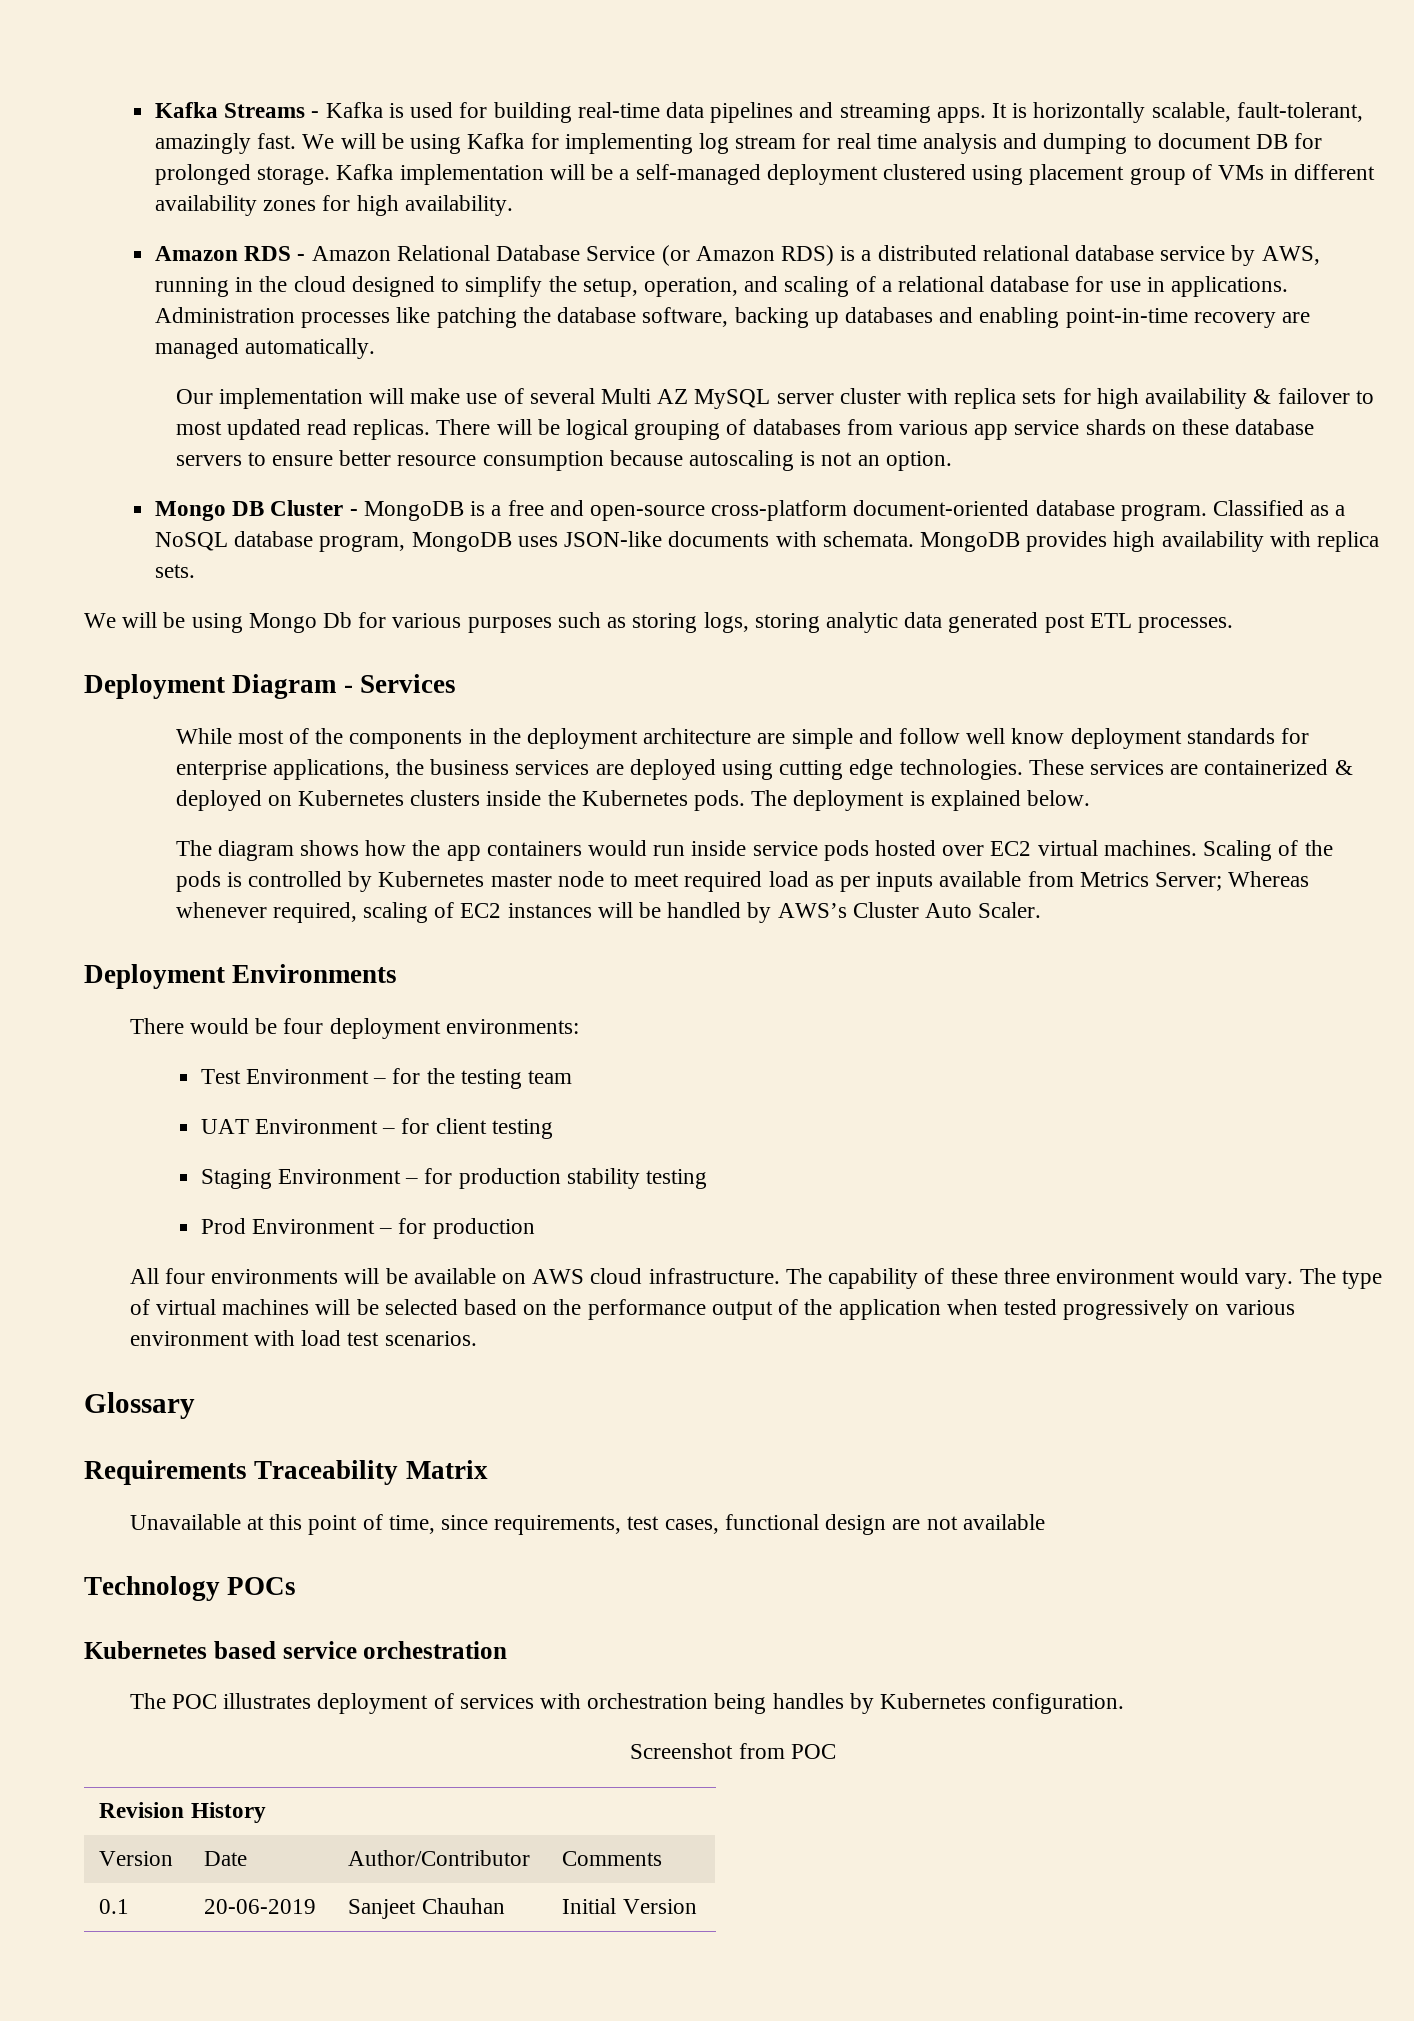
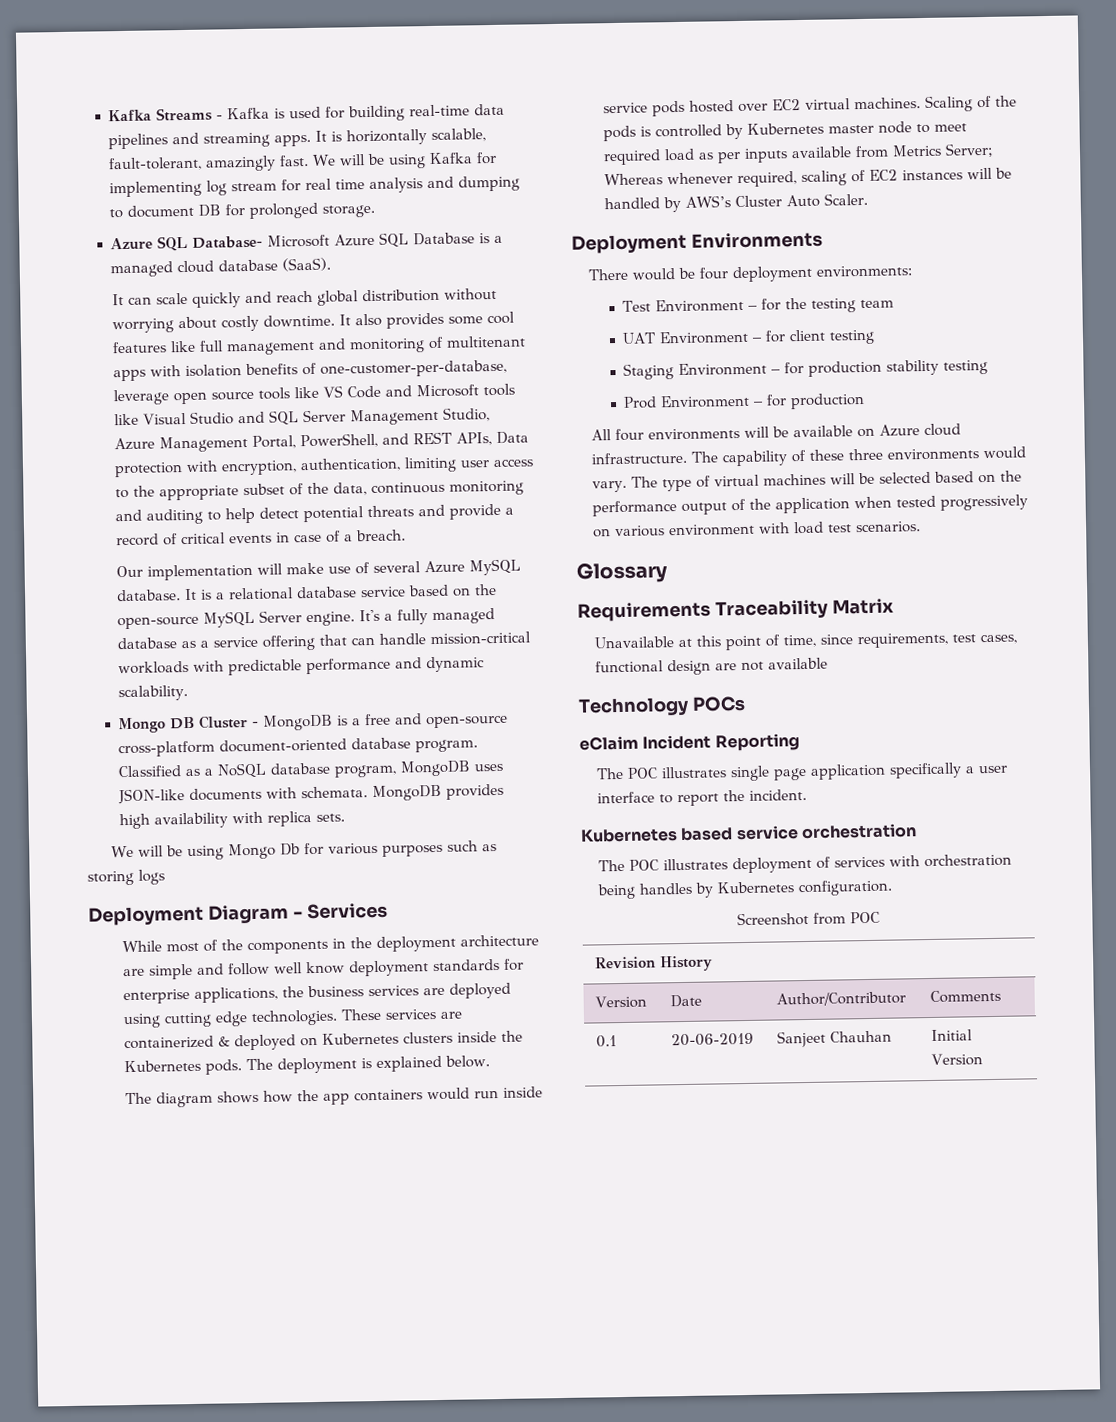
[336,164,1376,185] [155,195,513,216] [155,245,1320,266] [155,276,1289,297] [155,307,1311,328] [155,338,376,359] Kafka implementation will be a self-managed deployment clustered using placement group of VMs in different availability zones for high availability. // Amazon RDS - Amazon Relational Database Service (or Amazon RDS) is a distributed relational database service by AWS, running in the cloud designed to simplify the setup, operation, and scaling of a relational database for use in applications. Administration processes like patching the database software, backing up databases and enabling point-in-time recovery are managed automatically. -> [110,232,504,252] [110,257,332,278] [111,287,497,308] [111,311,515,334] [111,335,526,356] [112,359,507,382] [112,383,515,406] [113,407,490,426] [113,431,529,453] [113,456,534,478] [114,480,524,501] [114,503,514,525] [115,529,406,547] // Azure SQL Database- Microsoft Azure SQL Database is a managed cloud database (SaaS). // It can scale quickly and reach global distribution without worrying about costly downtime. It also provides some cool features like full management and monitoring of multitenant apps with isolation benefits of one-customer-per-database, leverage open source tools like VS Code and Microsoft tools like Visual Studio and SQL Server Management Studio, Azure Management Portal, PowerShell, and REST APIs, Data protection with encryption, authentication, limiting user access to the appropriate subset of the data, continuous monitoring and auditing to help detect potential threats and provide a record of critical events in case of a breach.
[601,388,1374,409] [175,419,1315,440] [175,450,952,471] Multi AZ MySQL server cluster with replica sets for high availability & failover to most updated read replicas. There will be logical grouping of databases from various app service shards on these database servers to ensure better resource consumption because autoscaling is not an option. -> [423,558,521,576] [115,583,497,602] [116,608,495,630] [116,631,531,651] [117,656,485,676] [117,685,188,702] Azure MySQL database. It is a relational database service based on the open-source MySQL Server engine. It's a fully managed database as a service offering that can handle mission-critical workloads with predictable performance and dynamic scalability.
[703,612,1233,633] logs, storing analytic data generated post ETL processes. -> [138,869,165,885] logs
[532,1269,585,1284] AWS -> [878,424,920,437] Azure
[1055,1269,1175,1284] environment -> [886,448,979,461] environments
(297, 1586) none -> [579,733,800,752] [595,762,1008,782] [596,788,807,807] // eClaim Incident Reporting // The POC illustrates single page application specifically a user interface to report the incident.

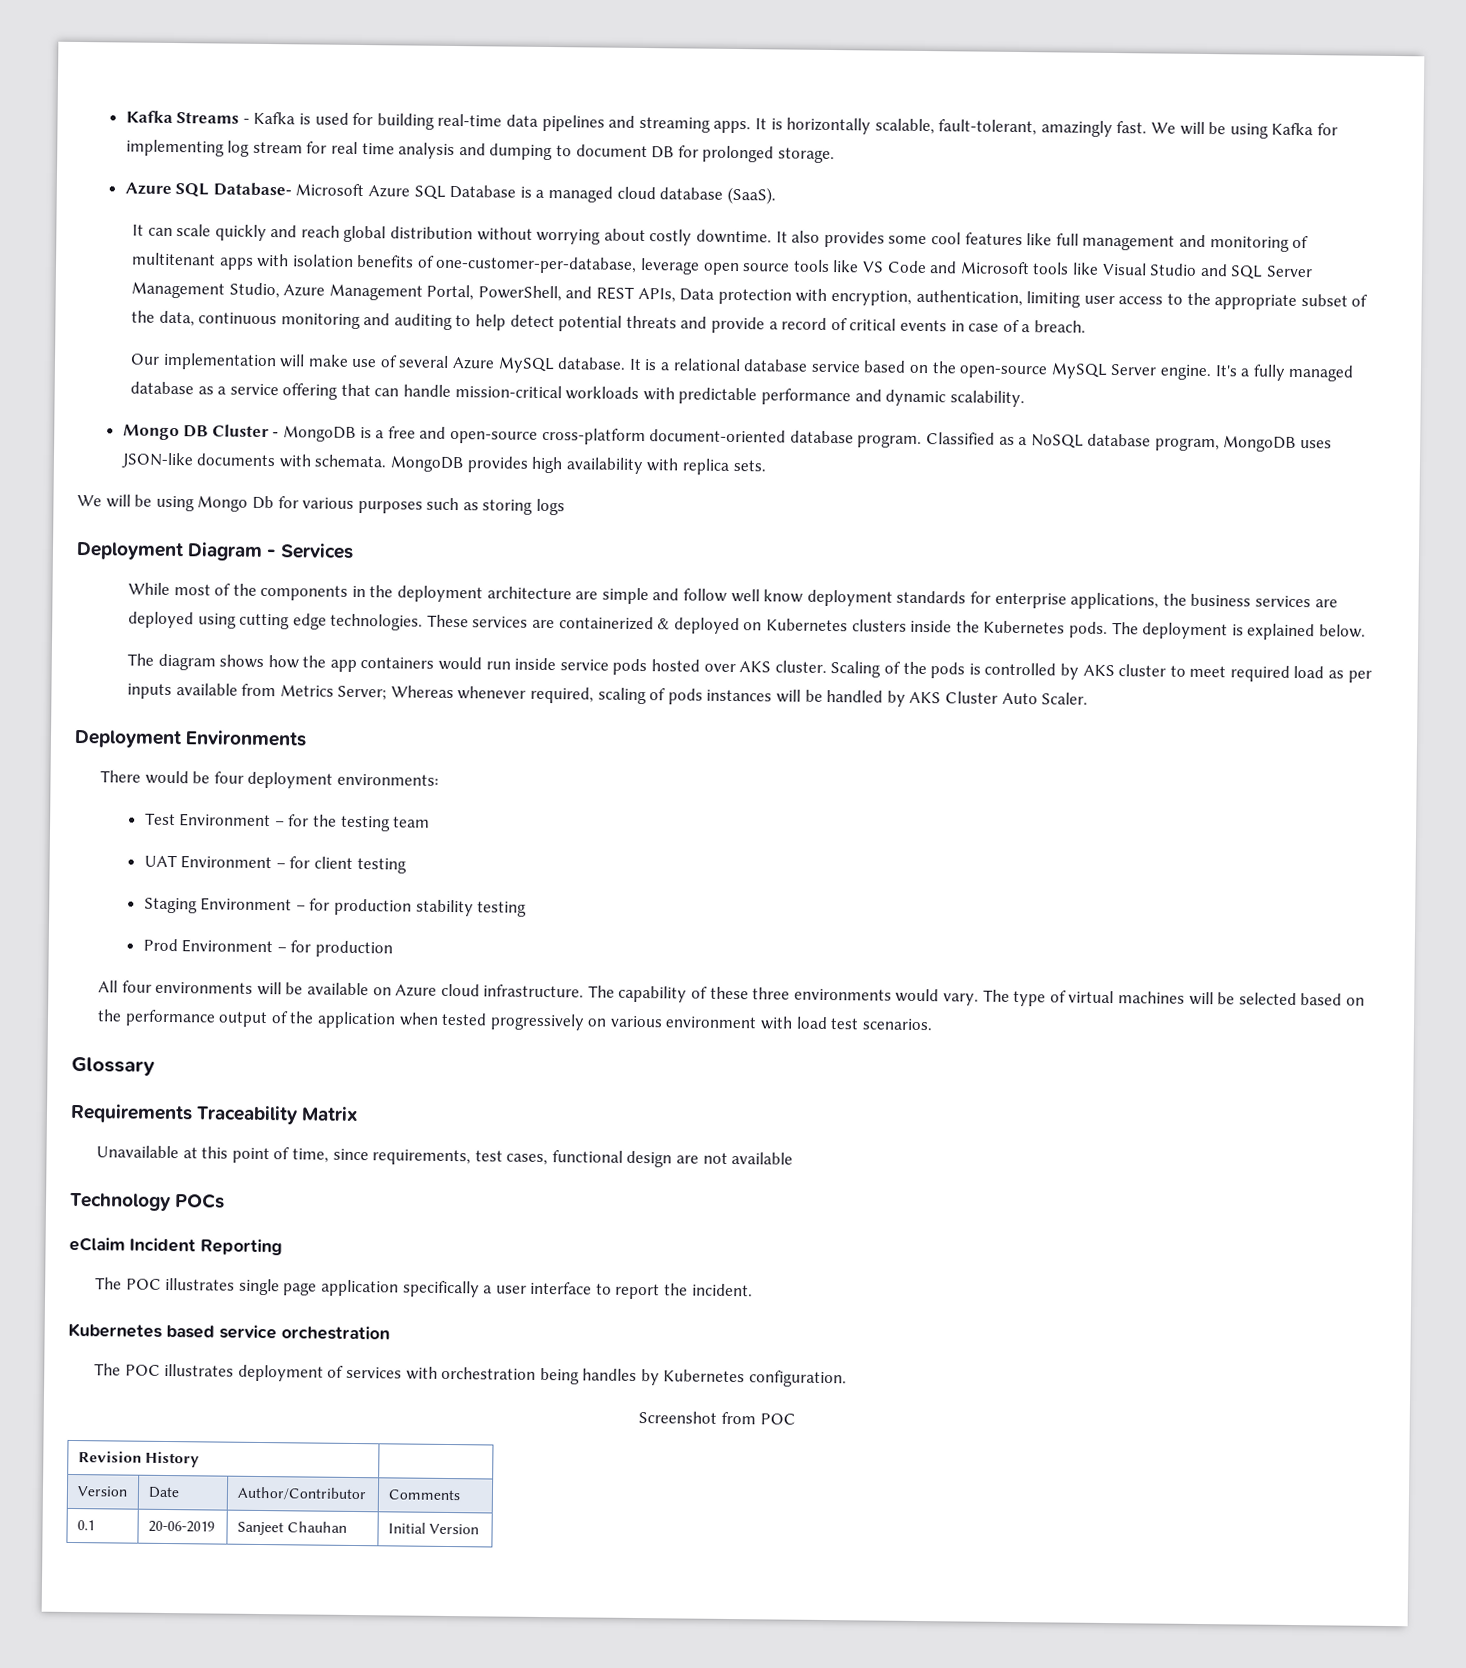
[771,97,921,111] EC2 virtual machines. -> [739,660,827,673] AKS cluster.
[746,121,912,135] Kubernetes master node -> [1082,664,1167,677] AKS cluster
[868,169,898,181] EC2 -> [667,688,703,705] pods
[684,195,731,208] AWS’s -> [909,691,942,704] AKS

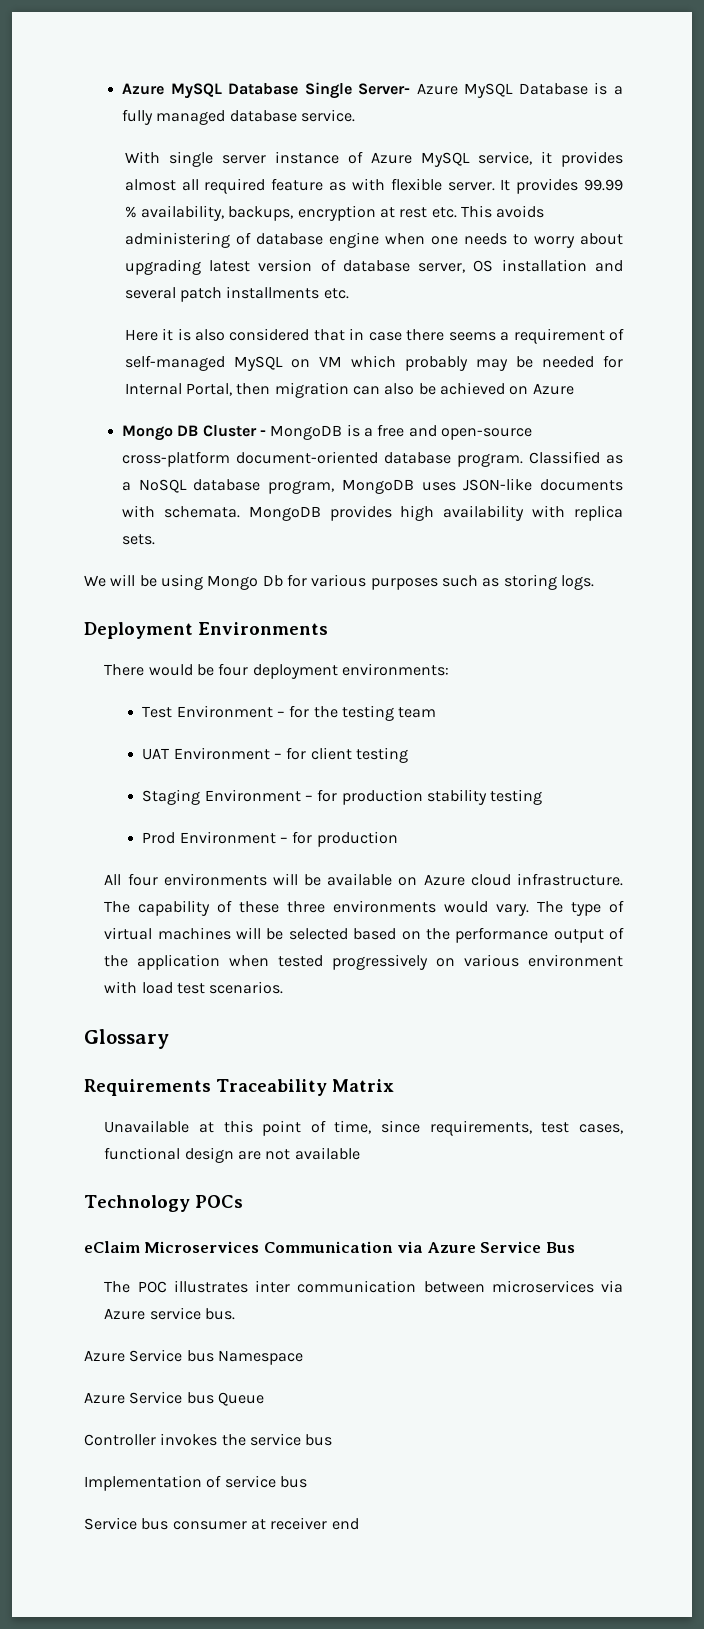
[125,110,1339,139] [125,139,835,164] [124,182,776,205] [131,224,1310,252] [131,252,1313,280] [130,281,1369,310] [130,310,1086,334] [129,352,1355,382] [129,381,1025,408] Kafka Streams - Kafka is used for building real-time data pipelines and streaming apps. It is horizontally scalable, fault-tolerant, amazingly fast. We will be using Kafka for implementing log stream for real time analysis and dumping to document DB for prolonged storage. // Azure SQL Database- Microsoft Azure SQL Database is a managed cloud database (SaaS). // It can scale quickly and reach global distribution without worrying about costly downtime. It also provides some cool features like full management and monitoring of multitenant apps with isolation benefits of one-customer-per-database, leverage open source tools like VS Code and Microsoft tools like Visual Studio and SQL Server Management Studio, Azure Management Portal, PowerShell, and REST APIs, Data protection with encryption, authentication, limiting user access to the appropriate subset of the data, continuous monitoring and auditing to help detect potential threats and provide a record of critical events in case of a breach. // Our implementation will make use of several Azure MySQL database. It is a relational database service based on the open-source MySQL Server engine. It's a fully managed database as a service offering that can handle mission-critical workloads with predictable performance and dynamic scalability. -> [121,82,623,99] [121,109,355,125] [124,151,623,167] [124,178,623,194] [124,205,545,221] [124,232,623,248] [124,259,624,275] [124,286,349,302] [124,328,625,344] [124,355,623,371] [124,382,574,398] Azure MySQL Database Single Server- Azure MySQL Database is a fully managed database service. // With single server instance of Azure MySQL service, it provides almost all required feature as with flexible server. It provides 99.99 % availability, backups, encryption at rest etc. This avoids administering of database engine when one needs to worry about upgrading latest version of database server, OS installation and several patch installments etc. // Here it is also considered that in case there seems a requirement of self-managed MySQL on VM which probably may be needed for Internal Portal, then migration can also be achieved on Azure
[536,498,566,516] [76,542,355,561] [127,582,1338,610] [127,611,1366,641] [126,653,1372,683] [126,683,1089,707] logs // Deployment Diagram - Services // While most of the components in the deployment architecture are simple and follow well know deployment standards for enterprise applications, the business services are deployed using cutting edge technologies. These services are containerized & deployed on Kubernetes clusters inside the Kubernetes pods. The deployment is explained below. // The diagram shows how the app containers would run inside service pods hosted over AKS cluster. Scaling of the pods is controlled by AKS cluster to meet required load as per inputs available from Metrics Server; Whereas whenever required, scaling of pods instances will be handled by AKS Cluster Auto Scaler. -> [560,575,594,590] logs.
[129,1237,283,1256] [94,1277,753,1300] [68,1322,390,1341] [93,1363,848,1388] [638,1411,796,1425] [77,1451,201,1468] [76,1486,128,1497] [147,1486,180,1499] [236,1486,367,1501] [387,1489,460,1501] [76,1520,95,1531] [147,1520,215,1533] [236,1521,348,1536] [387,1522,480,1535] Incident Reporting // The POC illustrates single page application specifically a user interface to report the incident. // Kubernetes based service orchestration // The POC illustrates deployment of services with orchestration being handles by Kubernetes configuration. // Screenshot from POC // Revision History | // Version | Date | Author/Contributor | Comments // 0.1 | 20-06-2019 | Sanjeet Chauhan | Initial Version -> [144,1241,575,1253] [104,1280,623,1293] [104,1307,235,1320] [84,1349,303,1365] [84,1391,264,1406] [84,1433,333,1446] [84,1475,307,1491] [84,1517,359,1530] Microservices Communication via Azure Service Bus // The POC illustrates inter communication between microservices via Azure service bus. // Azure Service bus Namespace // Azure Service bus Queue // Controller invokes the service bus // Implementation of service bus // Service bus consumer at receiver end

